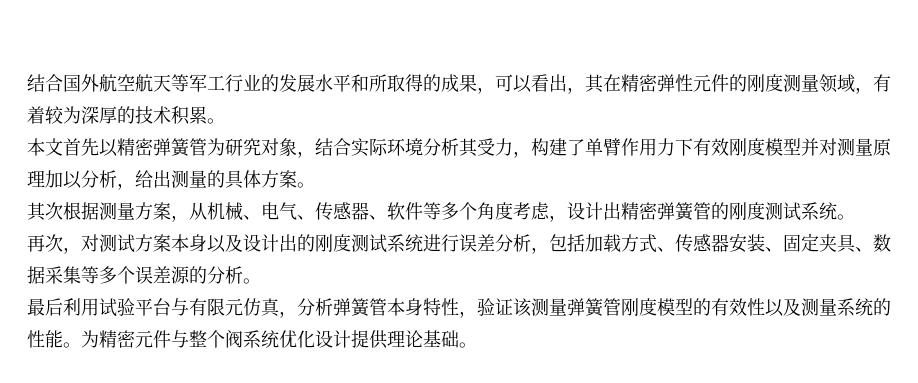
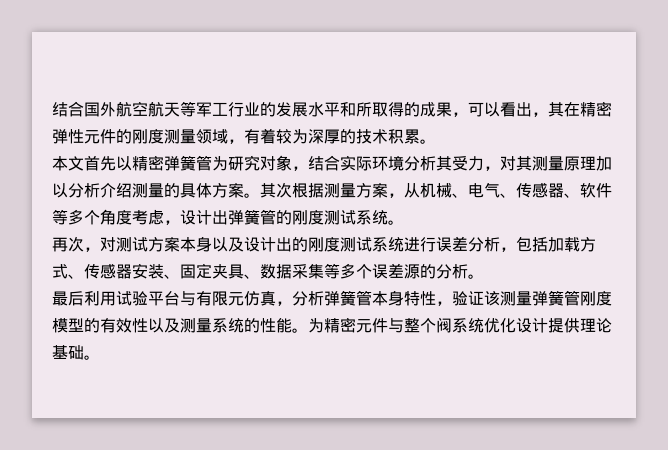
[531,138,837,156] 构建了单臂作用力下有效刚度模型并对 -> [500,156,532,171] 对其
[117,170,171,190] ，给出 -> [100,183,132,198] 介绍
(315, 185) // -> (260, 195) none
[621,202,657,220] 精密 -> (228, 217) none

